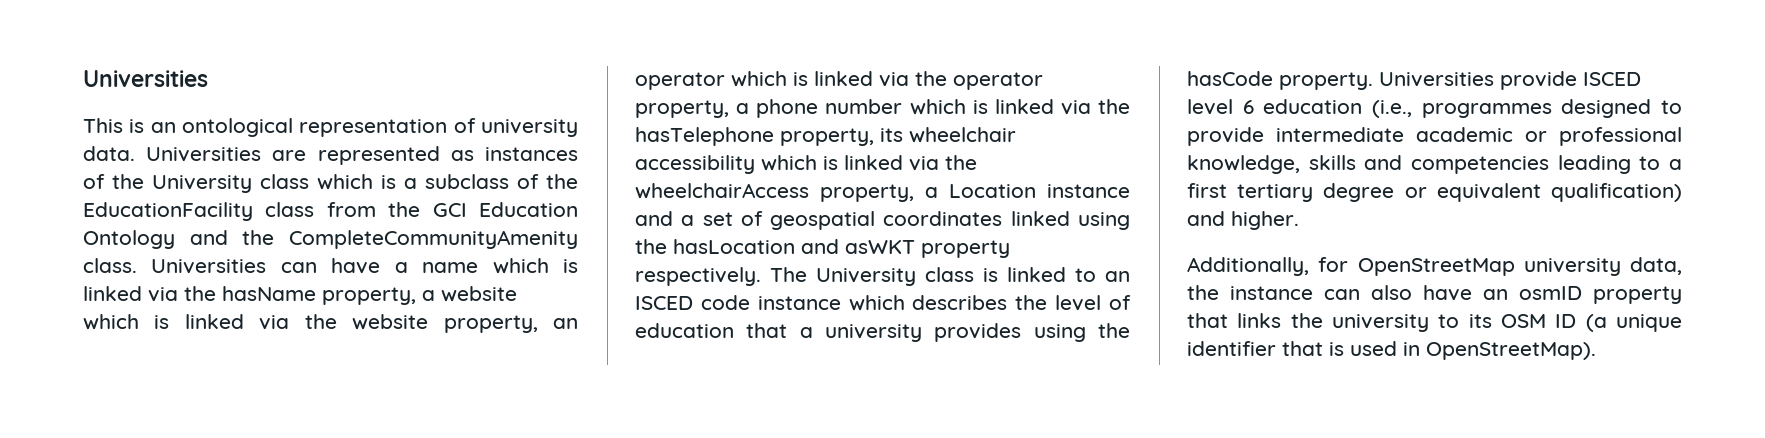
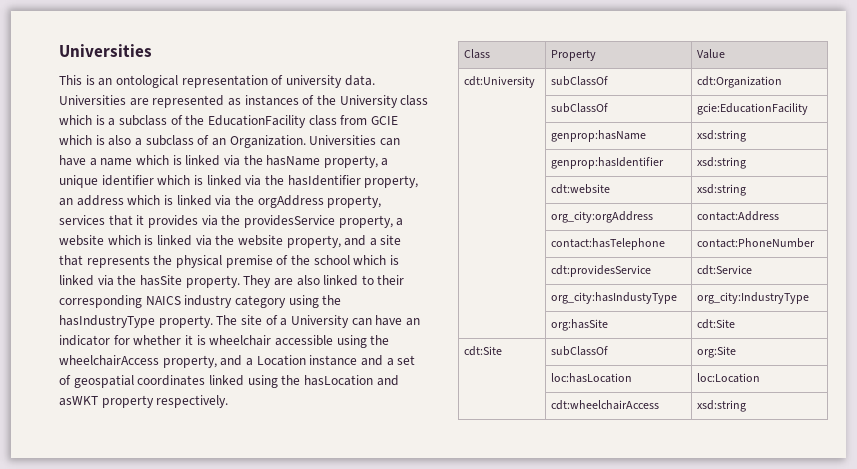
[388,202,578,217] [83,230,578,249] [83,258,137,273] the GCI Education Ontology and the CompleteCommunityAmenity class. -> [370,116,398,125] [59,135,306,148] GCIE which is also a subclass of an Organization.
(435, 295) none -> [59,175,419,188] [59,195,382,208] [59,215,404,228] unique identifier which is linked via the hasIdentifier property, an address which is linked via the orgAddress property, services that it provides via the providesService property, a
[553,318,578,329] [635,71,1043,90] [635,99,1130,118] [635,127,1016,146] [635,155,939,174] an operator which is linked via the operator property, a phone number which is linked via the hasTelephone property, its wheelchair accessibility which is linked via -> [344,235,402,246] [59,255,399,268] [59,275,405,288] [59,295,342,308] [59,315,420,328] [59,335,367,348] and a site that represents the physical premise of the school which is linked via the hasSite property. They are also linked to their corresponding NAICS industry category using the hasIndustryType property. The site of a University can have an indicator for whether it is wheelchair accessible using
(914, 193) none -> [220,355,243,366] and
[770,267,1130,286] [635,295,1131,311] [635,323,1130,342] [1187,71,1641,90] [1187,99,1682,118] [1187,127,1682,146] [1187,155,1682,174] [1187,183,1682,202] [1187,211,1299,230] [1187,257,1682,276] [1187,285,1682,304] [1187,313,1682,332] [1187,341,1596,360] The University class is linked to an ISCED code instance which describes the level of education that a university provides using the hasCode property. Universities provide ISCED level 6 education (i.e., programmes designed to provide intermediate academic or professional knowledge, skills and competencies leading to a first tertiary degree or equivalent qualification) and higher. // Additionally, for OpenStreetMap university data, the instance can also have an osmID property that links the university to its OSM ID (a unique identifier that is used in OpenStreetMap). -> [464,49,491,59] [551,50,597,61] [697,49,726,59] [464,76,536,88] [551,76,609,86] [697,76,783,88] [551,103,609,113] [697,103,809,115] [551,130,647,142] [697,130,747,142] [551,157,665,169] [697,157,747,169] [551,184,611,194] [697,184,747,196] [551,211,654,223] [697,211,780,221] [551,238,666,250] [697,238,816,248] [551,265,652,277] [697,265,753,275] [551,292,678,304] [697,292,810,304] [551,319,609,331] [697,319,736,329] [464,346,503,356] [551,346,609,356] [697,346,737,358] [551,373,633,383] [697,373,761,383] [551,400,660,410] [697,400,747,412] // Class | Property | Value // cdt:University | subClassOf | cdt:Organization // | subClassOf | gcie:EducationFacility // | genprop:hasName | xsd:string // | genprop:hasIdentifier | xsd:string // | cdt:website | xsd:string // | org_city:orgAddress | contact:Address // | contact:hasTelephone | contact:PhoneNumber // | cdt:providesService | cdt:Service // | org_city:hasIndustyType | org_city:IndustryType // | org:hasSite | cdt:Site // cdt:Site | subClassOf | org:Site // | loc:hasLocation | loc:Location // | cdt:wheelchairAccess | xsd:string

